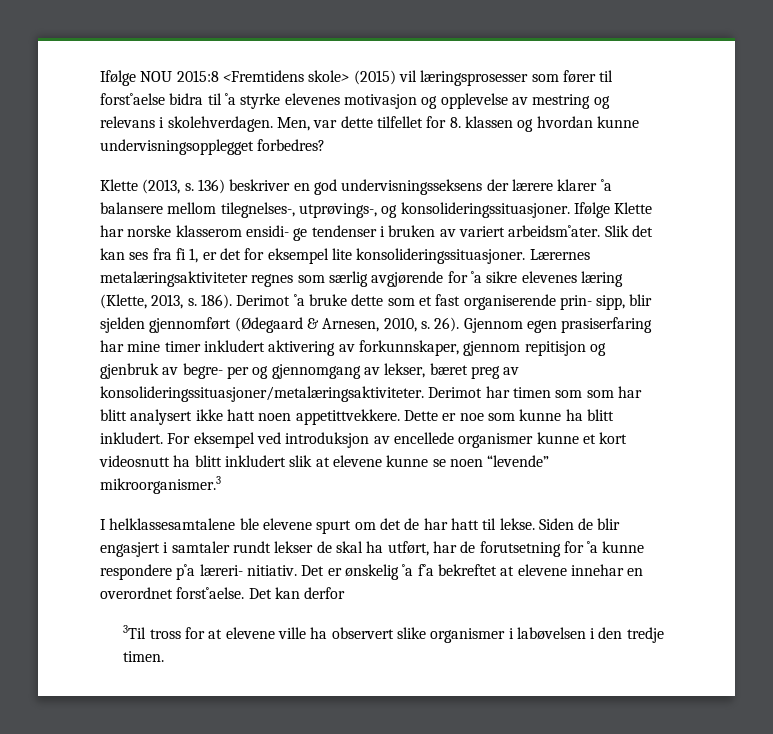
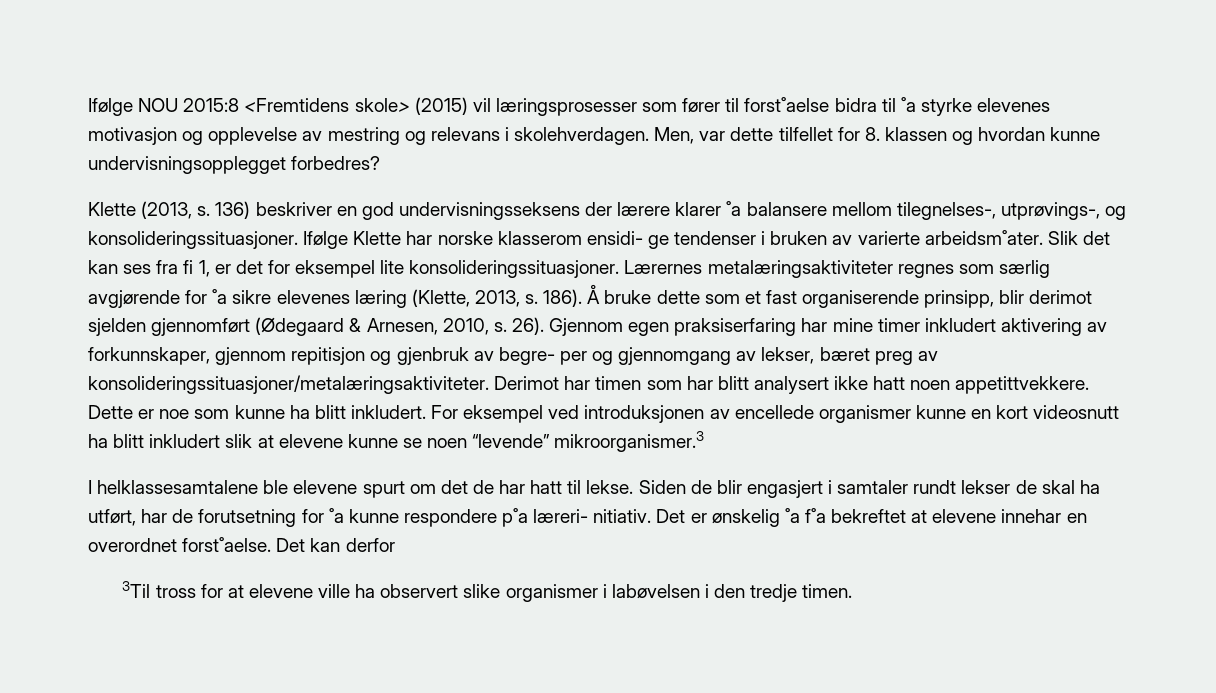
[458,226,505,237] variert -> [857,231,920,245] varierte
[236,294,305,306] Derimot ˚a -> [587,284,601,304] Å
[559,294,653,310] prin- sipp, blir -> [924,290,1093,308] prinsipp, blir derimot
[561,317,653,333] prasiserfaring -> [674,318,797,336] praksiserfaring
[586,390,614,398] som -> (682, 385) none
[285,432,370,448] introduksjon -> [584,405,705,423] introduksjonen
[582,434,596,444] et -> [971,409,992,419] en

